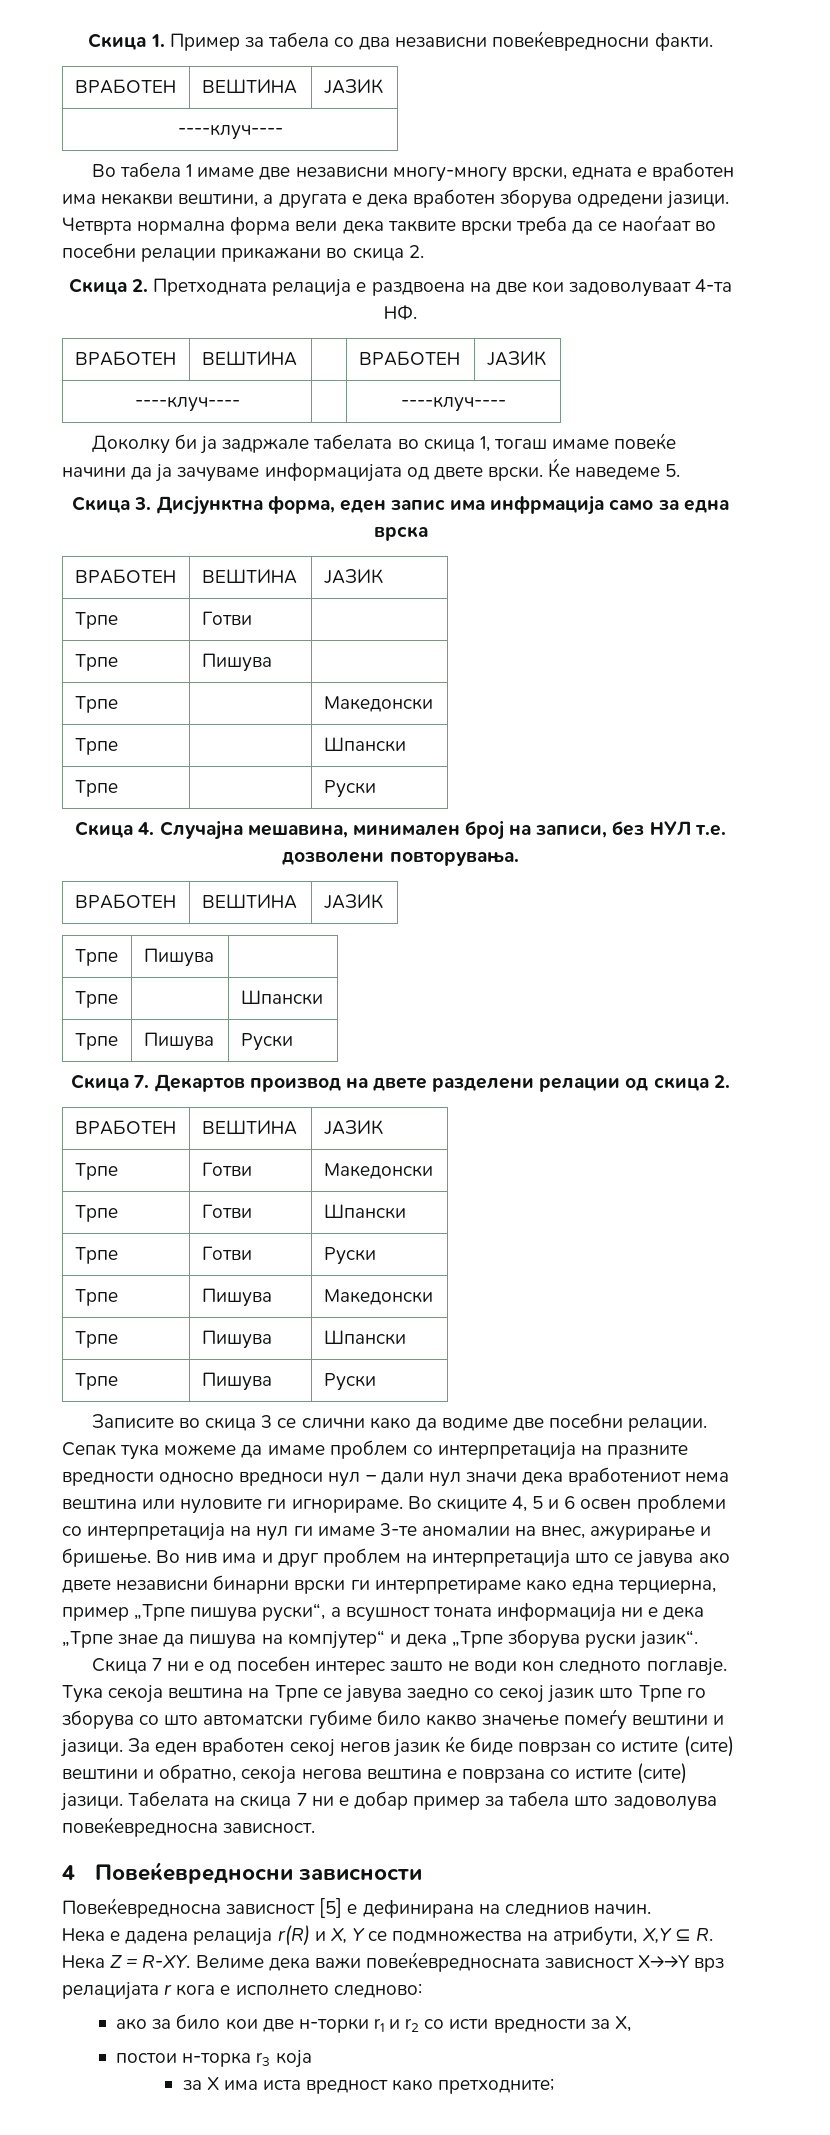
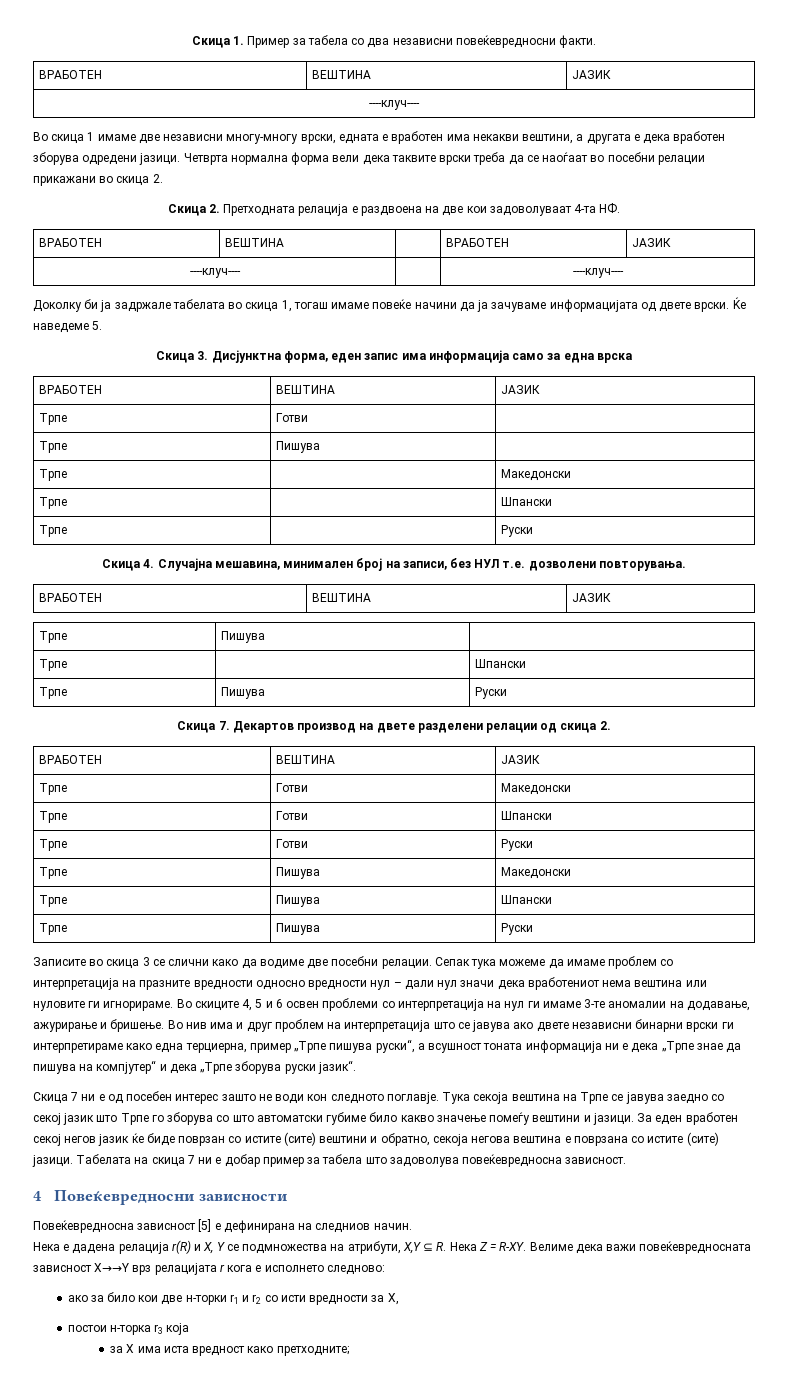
[120,162,182,178] табела -> [51,134,85,144] скица
[490,495,605,515] инфрмација -> [428,350,509,363] информација
[239,1472,324,1486] вредноси -> [308,980,368,990] вредности
[541,1526,586,1539] внес, -> [686,1001,750,1011] додавање,

